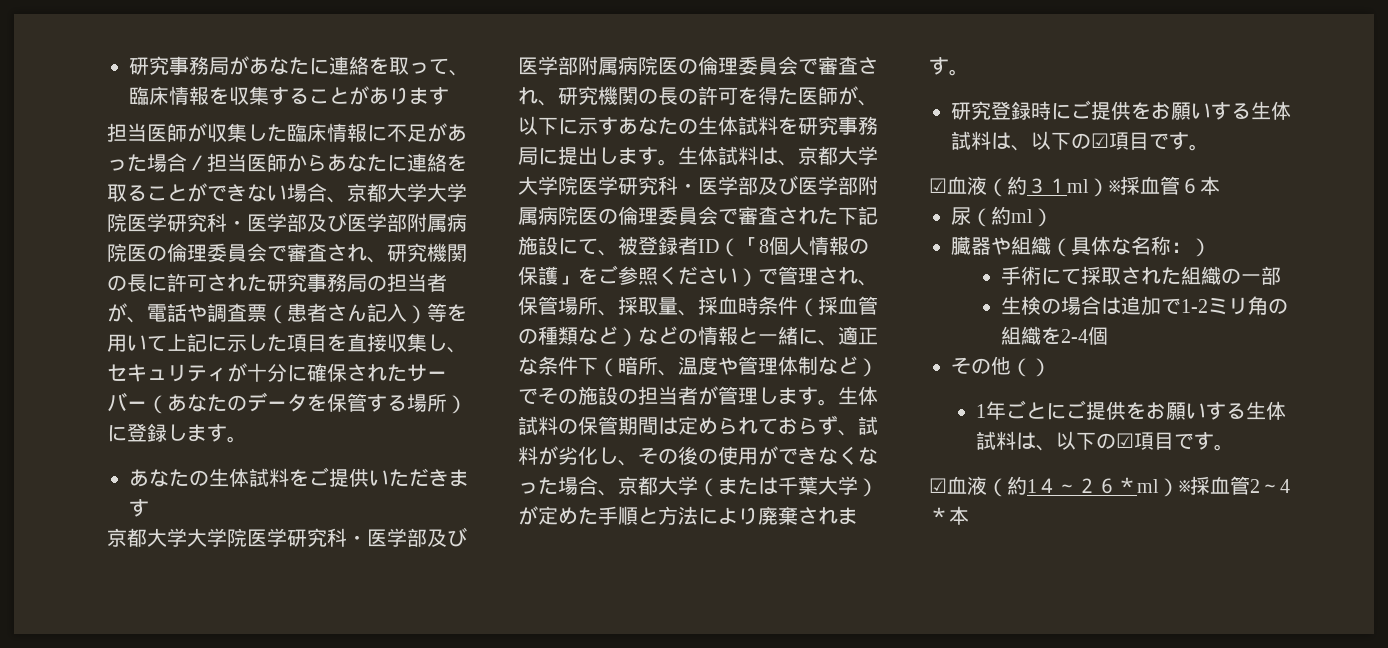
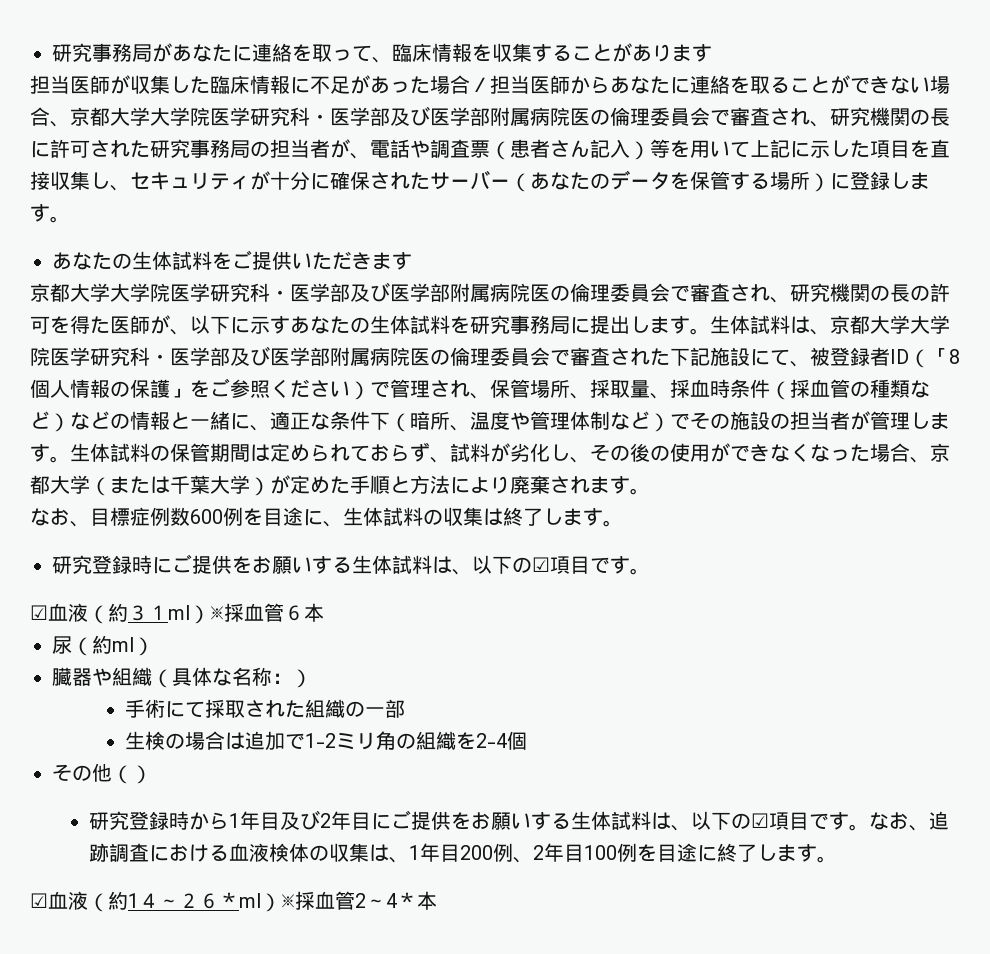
(969, 72) none -> [30,507,623,527] // なお、目標症例数600例を目途に、生体試料の収集は終了します。
[976,400,1047,420] 1年ごと -> [88,810,371,830] 研究登録時から1年目及び2年目
(1235, 447) none -> [868,811,949,831] [88,843,837,863] なお、追跡調査における血液検体の収集は、1年目200例、2年目100例を目途に終了します。

